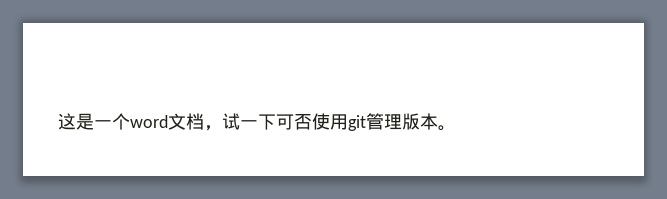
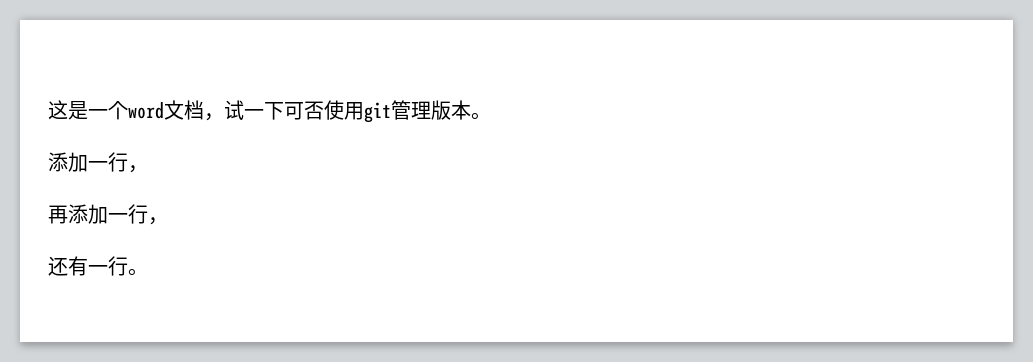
(456, 128) none -> [48,152,148,173] [48,204,168,225] [48,256,148,276] // 添加一行， // 再添加一行， // 还有一行。

